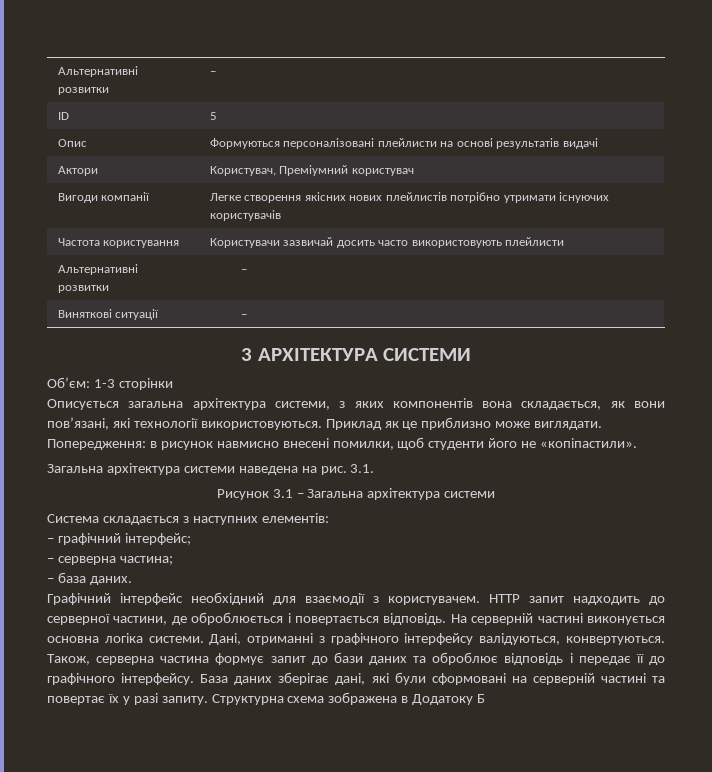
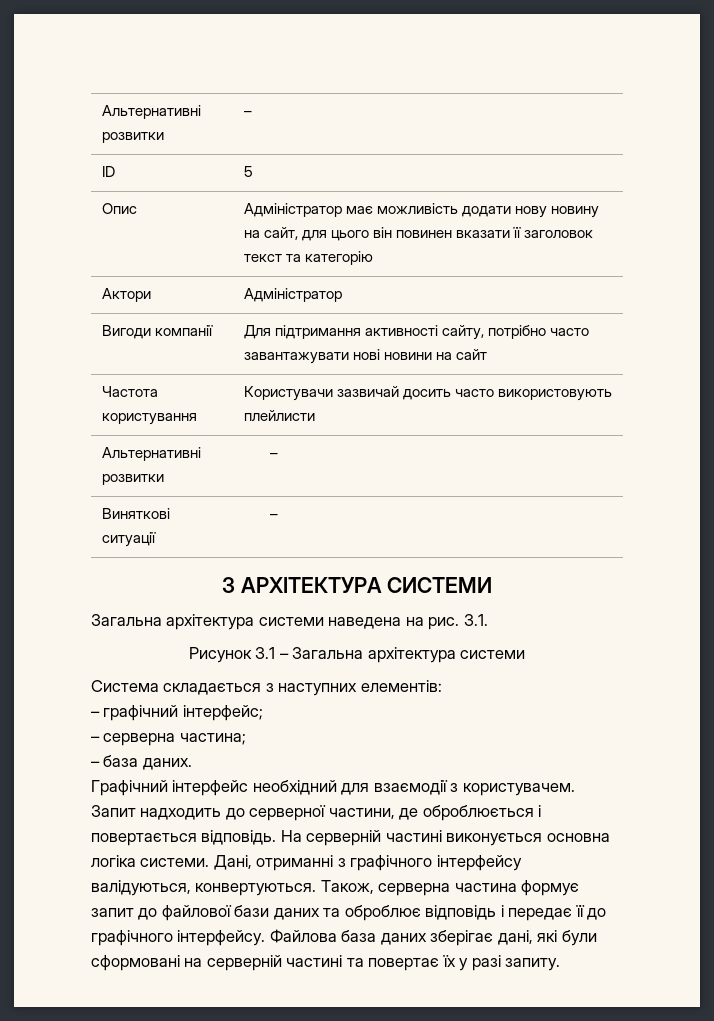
[209,138,598,149] [57,166,98,176] [209,165,414,176] [57,192,151,203] [209,192,610,203] [209,210,281,221] Формуються персоналізовані плейлисти на основі результатів видачі // Актори | Користувач, Преміумний користувач // Вигоди компанії | Легке створення якісних нових плейлистів потрібно утримати існуючих користувачів -> [243,203,599,218] [243,227,594,241] [243,251,373,265] [101,288,151,302] [243,288,342,302] [101,325,213,339] [243,325,589,340] [243,349,487,364] Адміністратор має можливість додати нову новину на сайт, для цього він повинен вказати її заголовок текст та категорію // Актори | Адміністратор // Вигоди компанії | Для підтримання активності сайту, потрібно часто завантажувати нові новини на сайт
[47,377,173,390] [47,398,665,410] [47,417,603,430] [47,437,638,450] // Об’єм: 1-3 сторінки // Описується загальна архітектура системи, з яких компонентів вона складається, як вони пов’язані, які технології використовуються. Приклад як це приблизно може виглядати. Попередження: в рисунок навмисно внесені помилки, щоб студенти його не «копіпастили». -> (493, 585) none
[489,594,564,603] HTTP запит -> [91,805,136,817] Запит
(328, 660) none -> [161,905,232,921] файлової
[200,674,229,683] База -> [269,929,377,943] Файлова база
[211,692,486,705] Структурна схема зображена в Додатоку Б -> (561, 964) none

